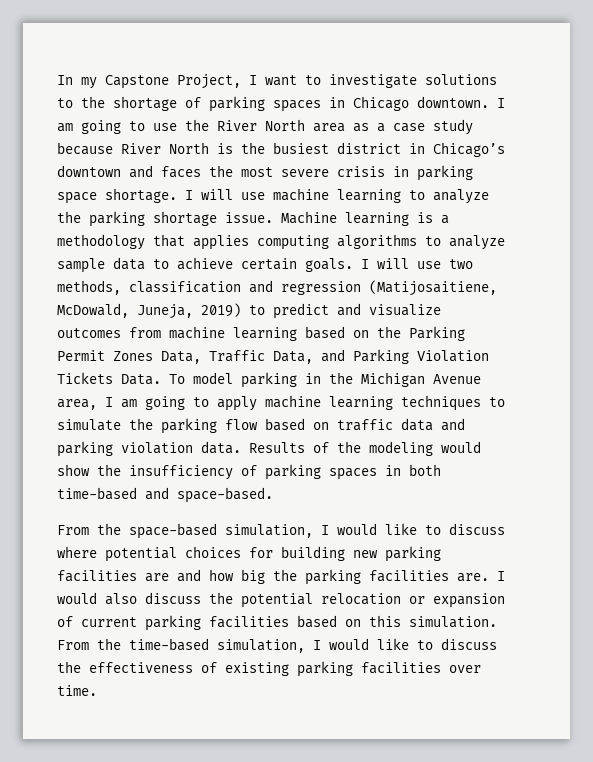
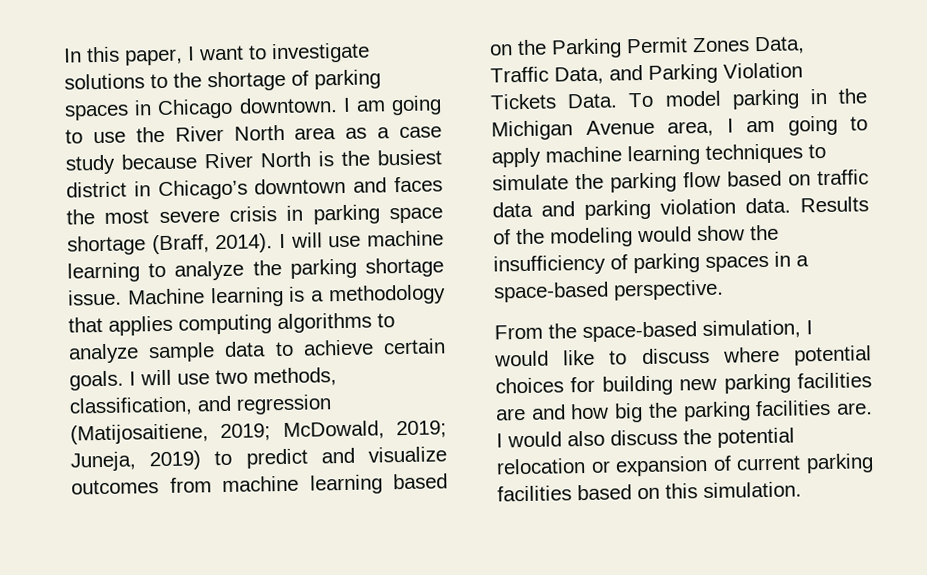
[81,74,241,89] my Capstone Project, -> [86,46,183,66] this paper,
[105,188,177,203] shortage. -> [67,233,274,256] shortage (Braff, 2014).
[129,281,241,293] classification -> [69,396,193,417] classification,
[57,303,129,318] McDowald, -> [220,420,447,442] 2019; McDowald, 2019;
[409,464,441,476] [57,487,273,503] both time-based and space-based. -> [796,255,809,267] [493,279,724,303] a space-based perspective.
[57,638,497,653] [57,661,481,677] [57,685,97,696] From the time-based simulation, I would like to discuss the effectiveness of existing parking facilities over time. -> (802, 490) none

